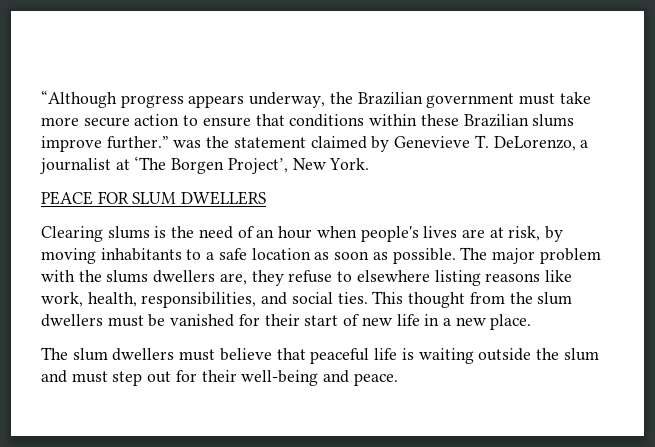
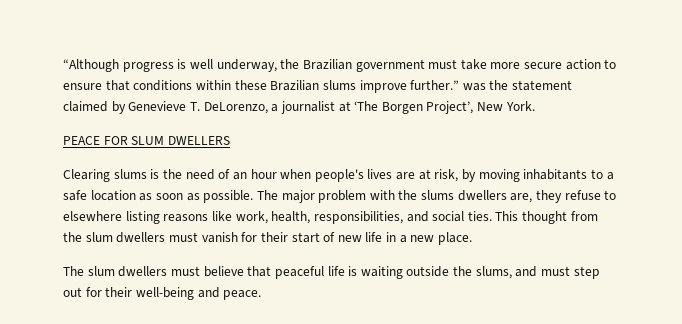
[188,95,245,108] appears -> [177,59,213,69] is well
[148,314,235,327] be vanished -> [201,232,238,243] vanish
[563,348,599,361] slum -> [475,266,512,279] slums,

